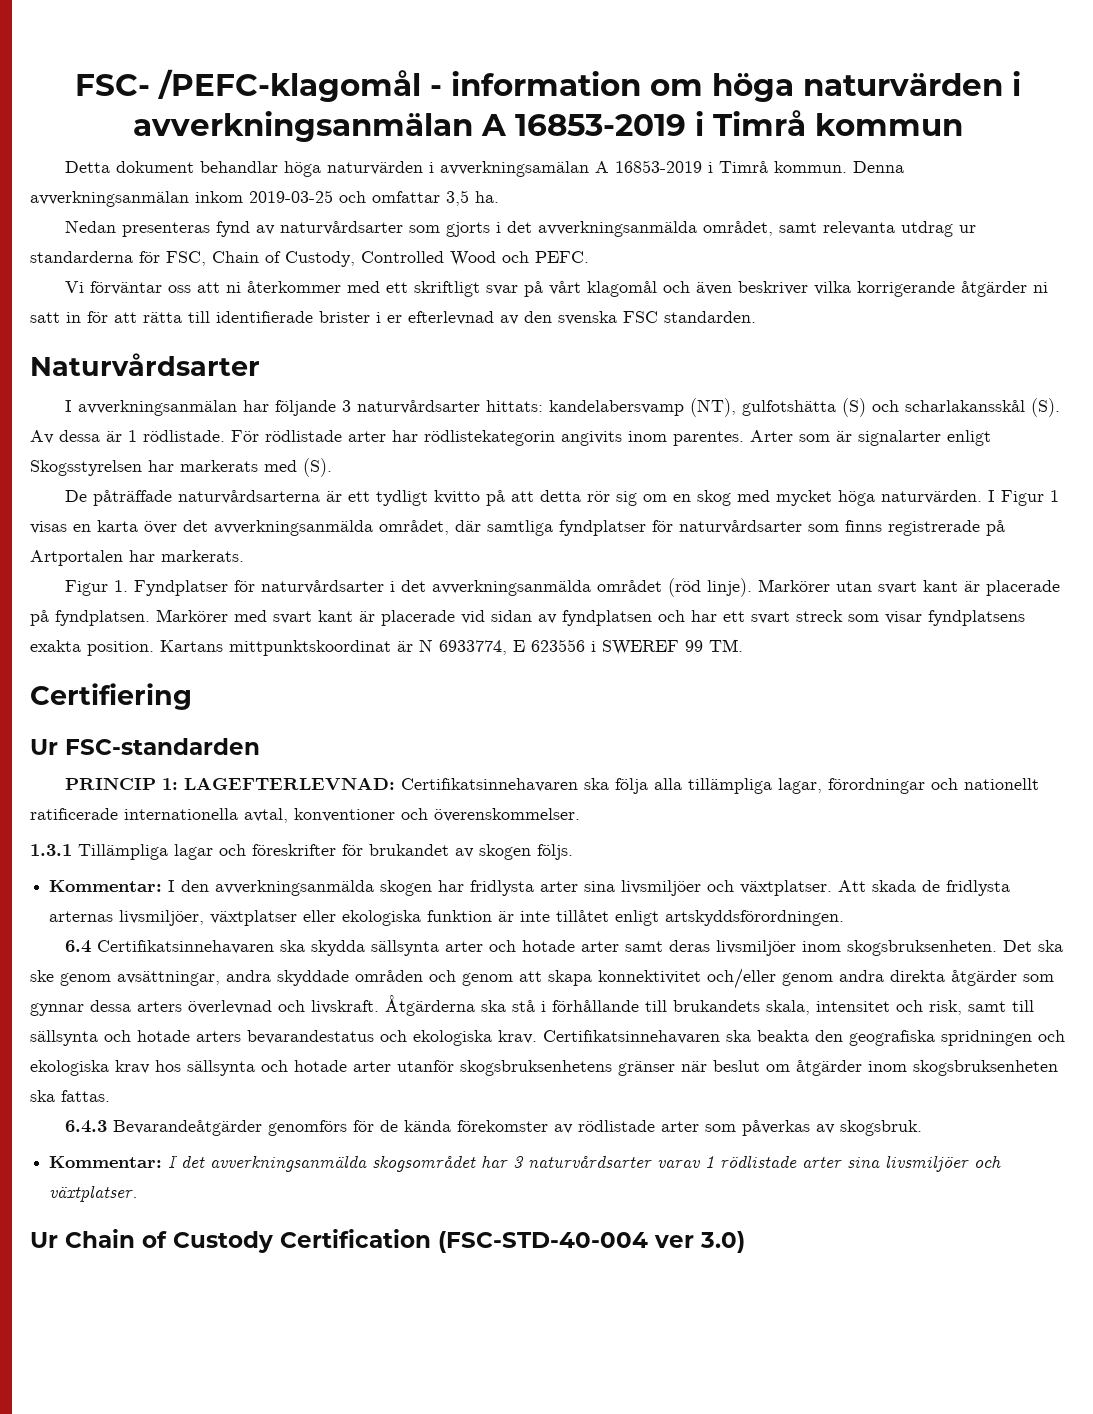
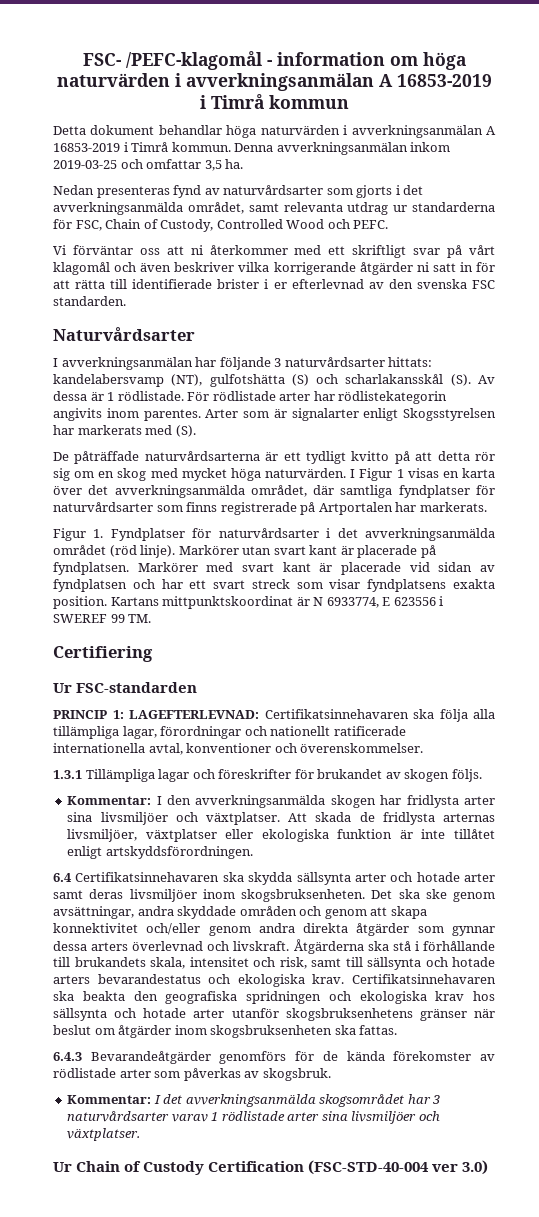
[440,161,590,177] avverkningsamälan -> [351,125,483,138] avverkningsanmälan

